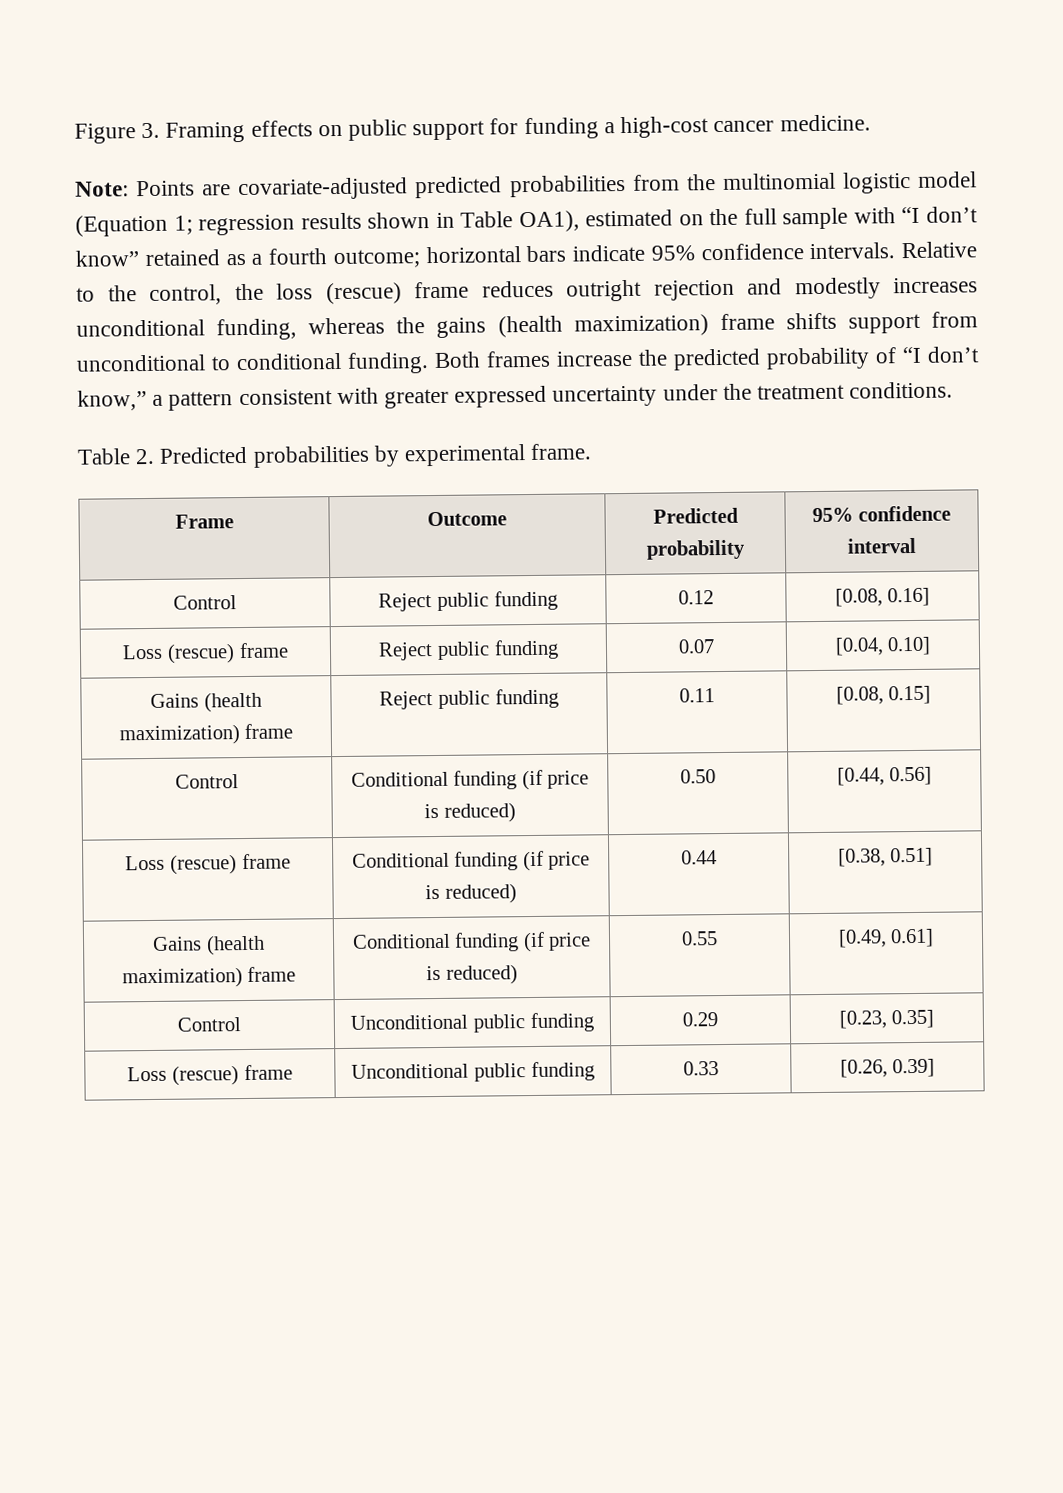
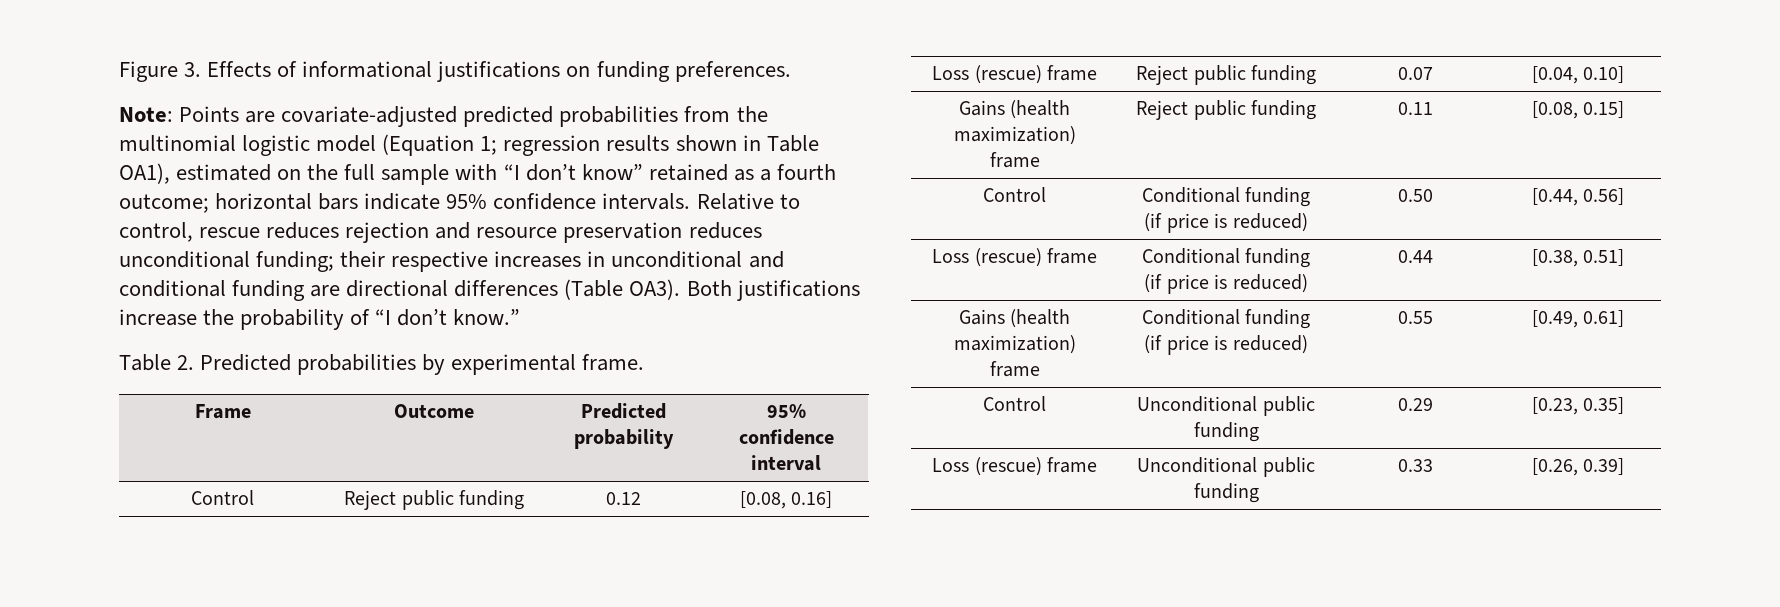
[165,114,871,143] Framing effects on public support for funding a high-cost cancer medicine. -> [207,61,791,82] Effects of informational justifications on funding preferences.
[107,277,978,305] [76,311,979,341] [76,350,551,374] the control, the loss (rescue) frame reduces outright rejection and modestly increases unconditional funding, whereas the gains (health maximization) frame shifts support from unconditional to conditional funding. Both frames -> [119,222,762,243] [119,251,784,272] [119,279,860,301] control, rescue reduces rejection and resource preservation reduces unconditional funding; their respective increases in unconditional and conditional funding are directional differences (Table OA3). Both justifications
[673,348,761,371] predicted -> (235, 317) none
[77,381,954,411] know,” a pattern consistent with greater expressed uncertainty under the treatment conditions. -> [453,309,521,325] know.”

